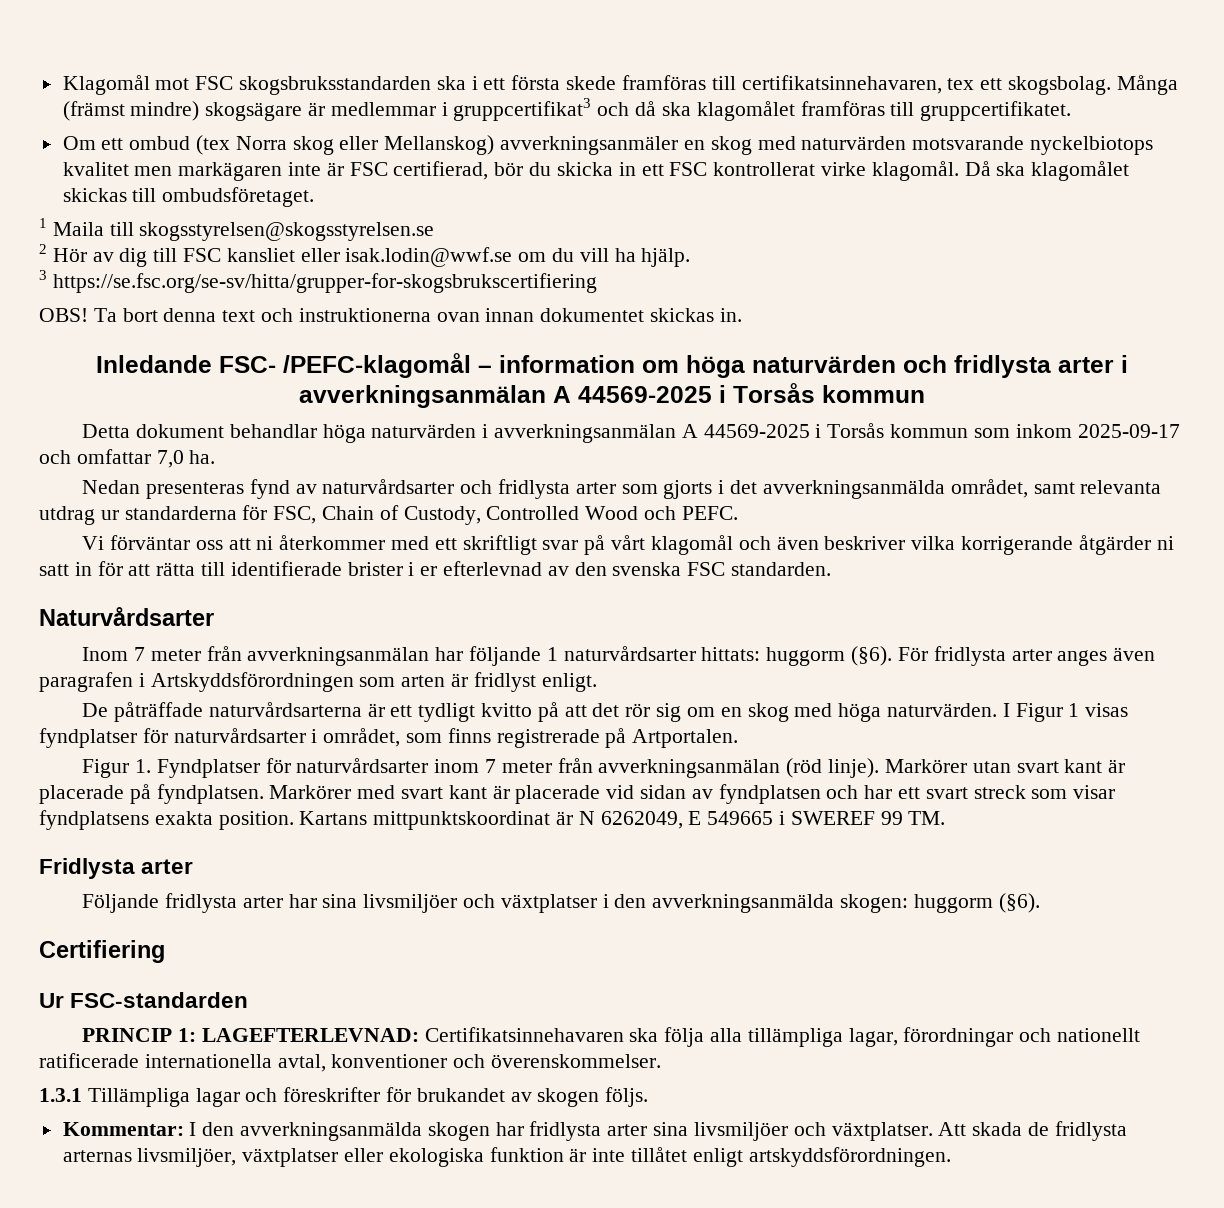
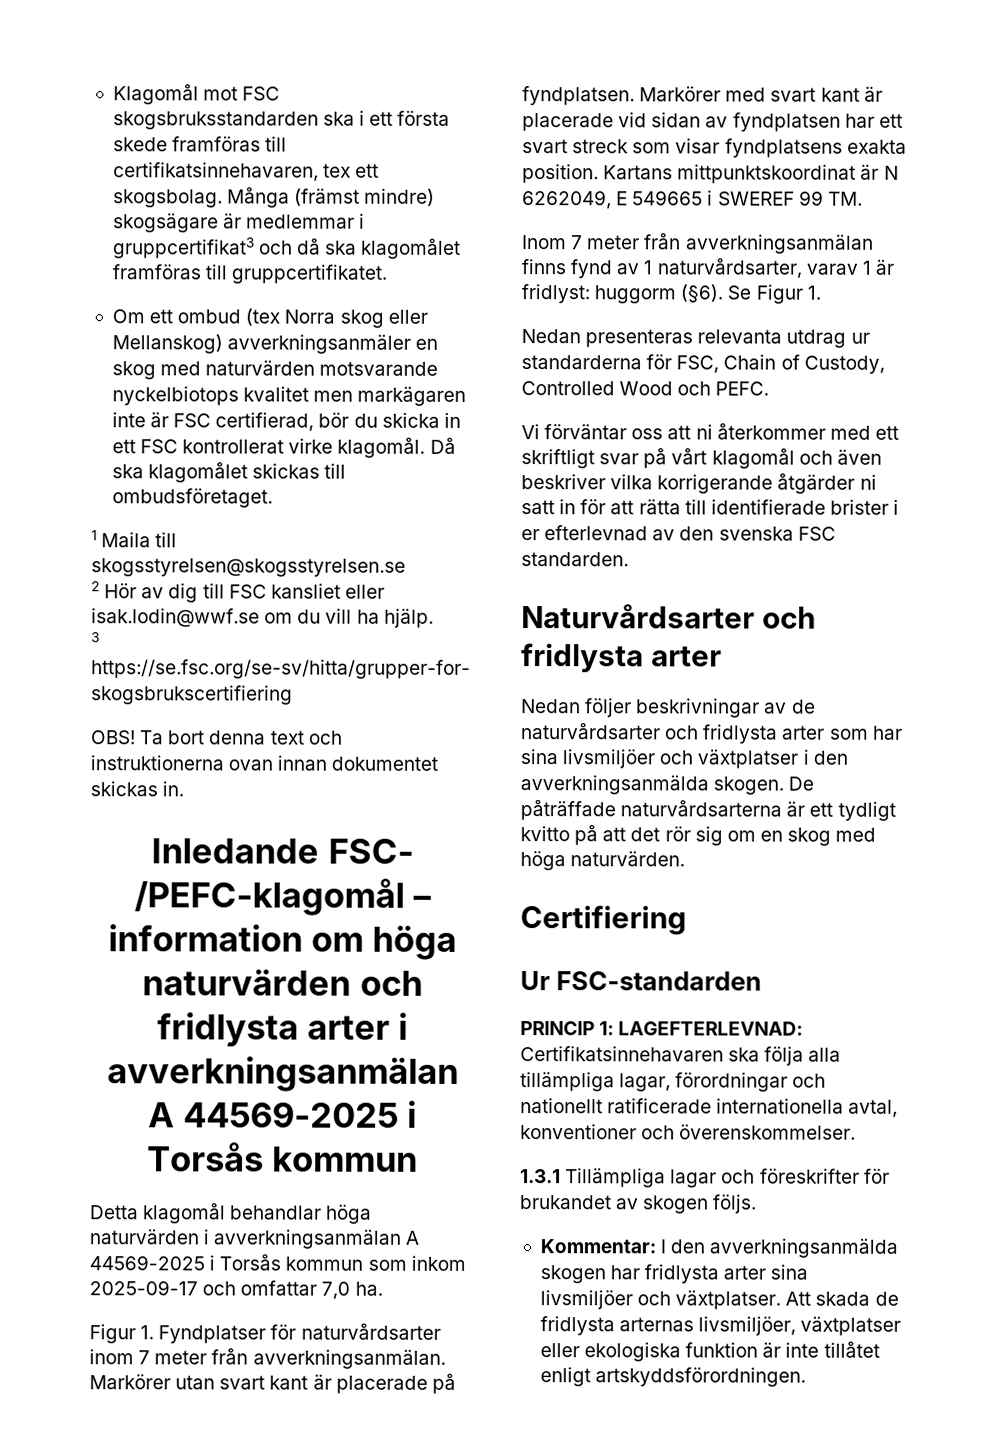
[136,424,225,438] dokument -> [142,1202,226,1224] klagomål
[82,479,1075,499] Nedan presenteras fynd av naturvårdsarter och fridlysta arter som gjorts i det avverkningsanmälda området, samt -> [89,1322,441,1344] [89,1347,446,1369] [89,1372,456,1394] [522,86,883,106] [522,112,903,132] [522,138,907,158] [522,164,899,184] [522,190,863,210] [521,232,874,254] [521,257,894,279] [521,284,821,304] [521,329,694,348] Figur 1. Fyndplatser för naturvårdsarter inom 7 meter från avverkningsanmälan. Markörer utan svart kant är placerade på fyndplatsen. Markörer med svart kant är placerade vid sidan av fyndplatsen har ett svart streck som visar fyndplatsens exakta position. Kartans mittpunktskoordinat är N 6262049, E 549665 i SWEREF 99 TM. // Inom 7 meter från avverkningsanmälan finns fynd av 1 naturvårdsarter, varav 1 är fridlyst: huggorm (§6). Se Figur 1. // Nedan presenteras
[82,646,1156,666] [39,672,597,692] // Inom 7 meter från avverkningsanmälan har följande 1 naturvårdsarter hittats: huggorm (§6). För fridlysta arter anges även paragrafen i Artskyddsförordningen som arten är fridlyst enligt. // -> [761,606,816,629] [521,643,722,673] [521,698,816,718] [520,722,902,744] [520,749,848,769] [520,775,785,795] och fridlysta arter // Nedan följer beskrivningar av de naturvårdsarter och fridlysta arter som har sina livsmiljöer och växtplatser i den avverkningsanmälda skogen.
[1002,703,1129,722] [39,728,739,748] [82,758,1126,778] [39,784,1116,804] [39,810,946,830] [39,858,194,879] [82,893,1040,913] I Figur 1 visas fyndplatser för naturvårdsarter i området, som finns registrerade på Artportalen. // Figur 1. Fyndplatser för naturvårdsarter inom 7 meter från avverkningsanmälan (röd linje). Markörer utan svart kant är placerade på fyndplatsen. Markörer med svart kant är placerade vid sidan av fyndplatsen och har ett svart streck som visar fyndplatsens exakta position. Kartans mittpunktskoordinat är N 6262049, E 549665 i SWEREF 99 TM. // Fridlysta arter // Följande fridlysta arter har sina livsmiljöer och växtplatser i den avverkningsanmälda skogen: huggorm (§6). -> (686, 859) none

